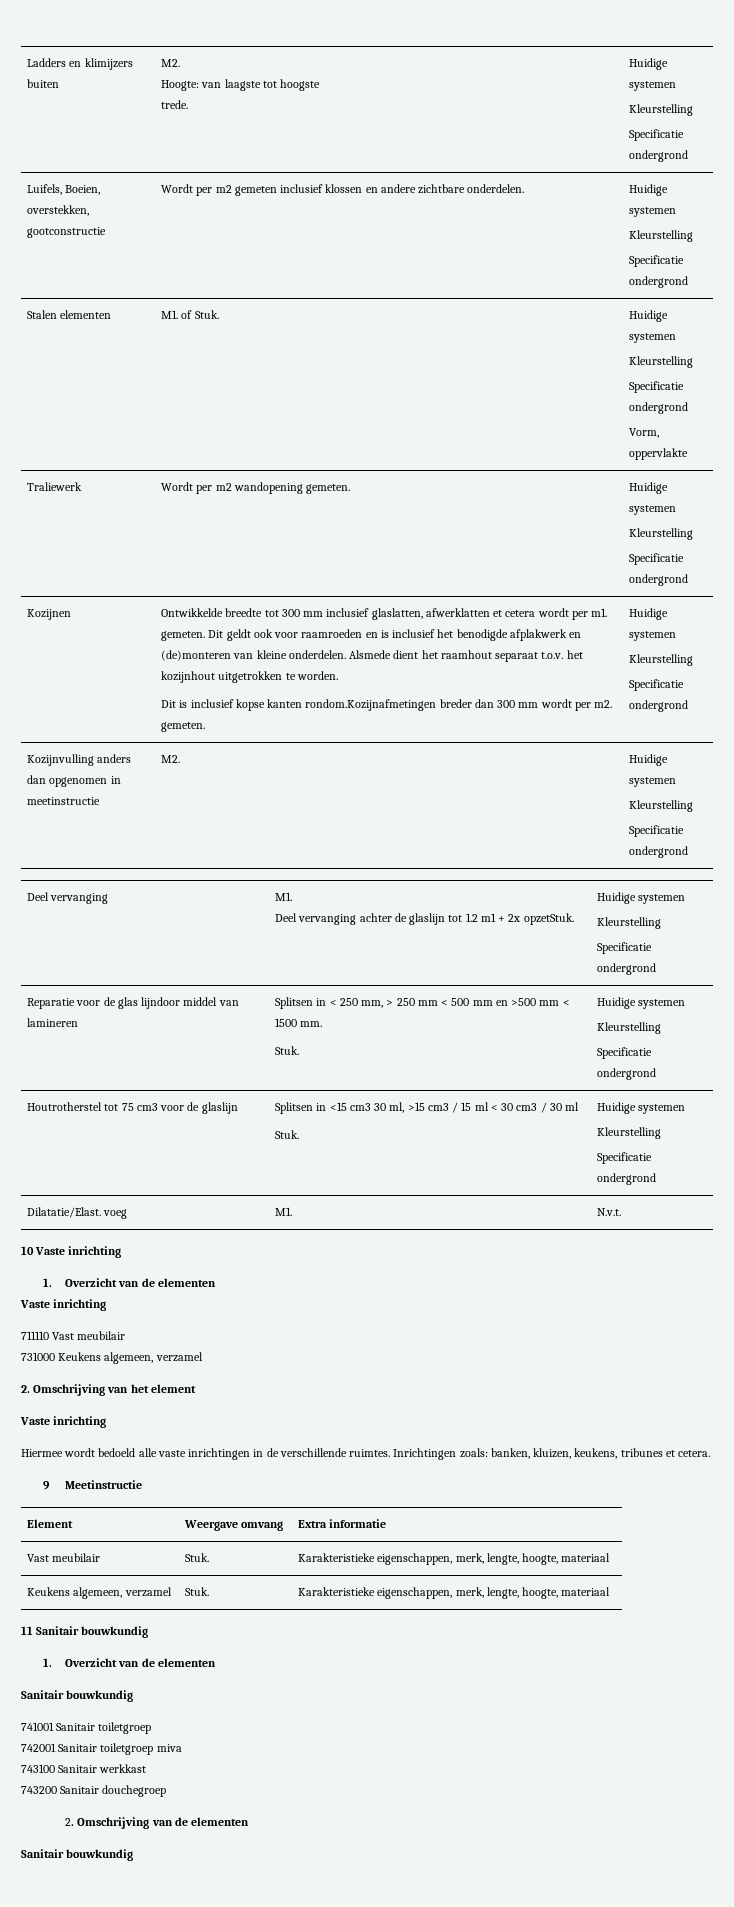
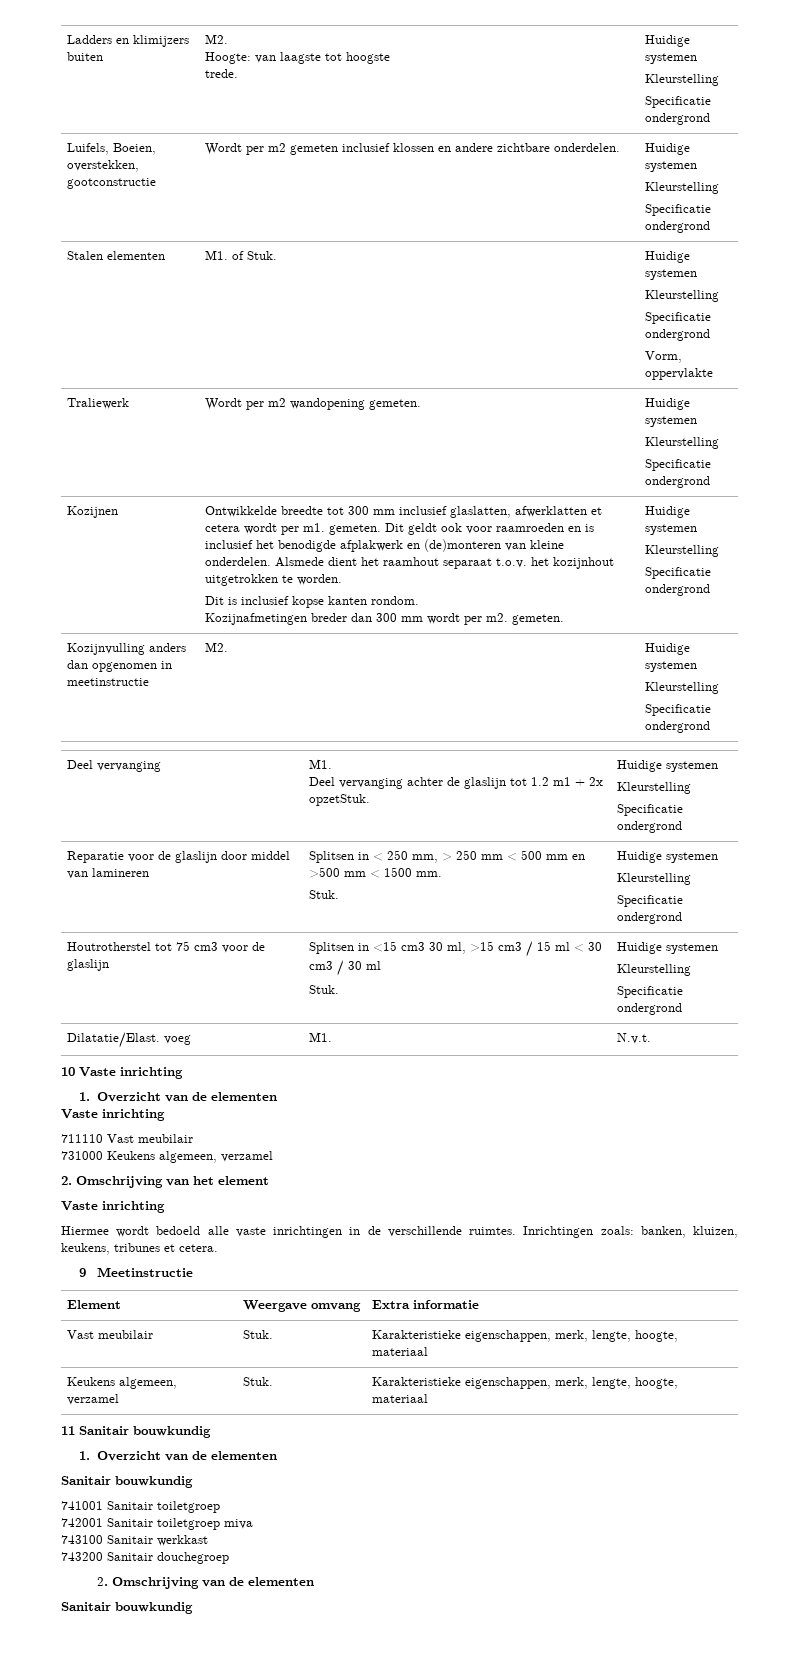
[305,699,437,711] rondom.Kozijnafmetingen -> [371,596,420,605] [205,613,308,625] rondom. // Kozijnafmetingen
[117,997,181,1009] glas lijndoor -> [175,851,248,863] glaslijn door

